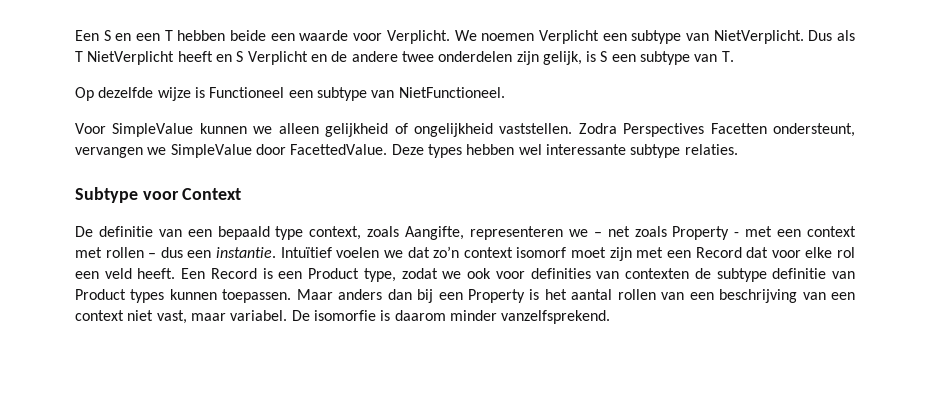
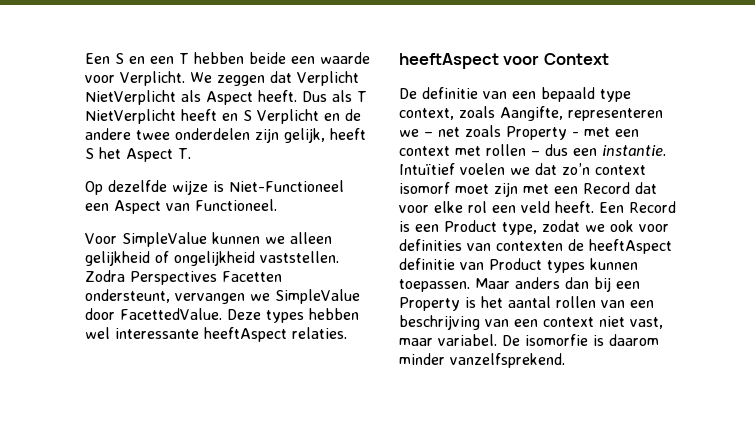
[481,30,804,44] noemen Verplicht een subtype van NietVerplicht. -> [217,71,359,86] [85,90,297,105] zeggen dat Verplicht NietVerplicht als Aspect heeft.
[586,51,718,65] is S een subtype van -> [330,128,366,140] [85,147,173,162] heeft S het Aspect
[209,87,505,101] Functioneel een subtype van NietFunctioneel. -> [229,180,344,192] [85,199,277,214] Niet-Functioneel een Aspect van Functioneel.
[630,144,681,158] subtype -> [204,327,287,342] heeftAspect
[75,187,138,203] Subtype -> [399,53,499,69] heeftAspect
[716,268,767,282] subtype -> [589,239,672,254] heeftAspect

